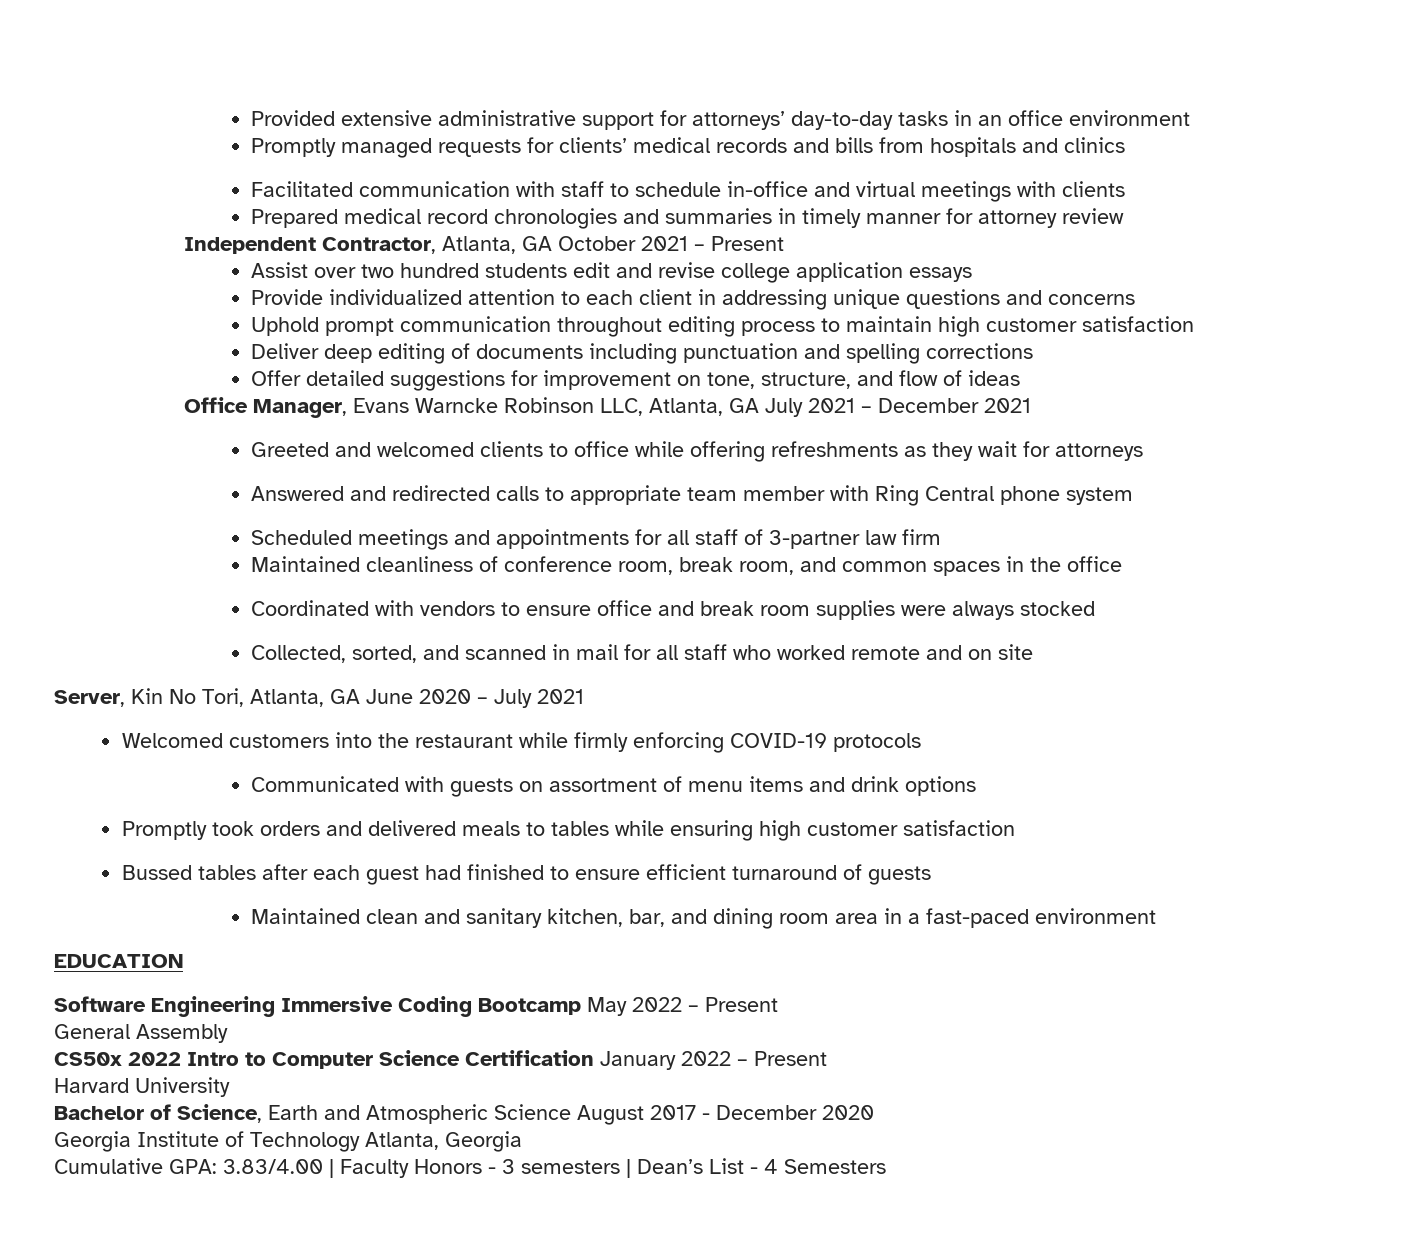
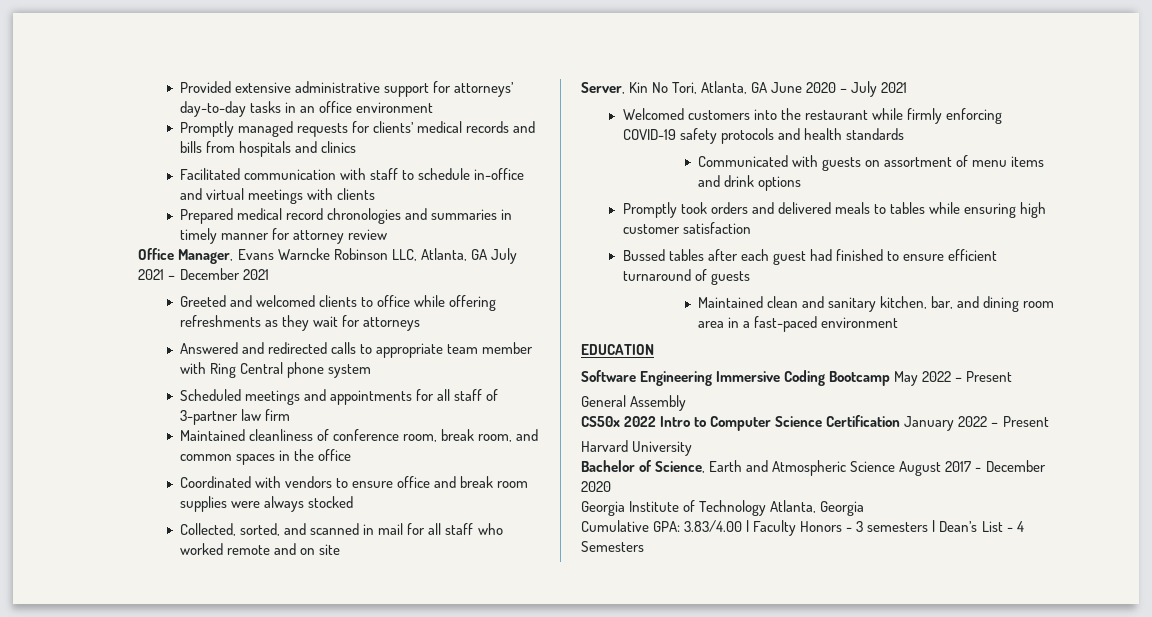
[183,236,784,254] [251,262,973,283] [251,289,1136,310] [251,316,1195,337] [251,343,1034,364] [251,370,1021,391] // Independent Contractor, Atlanta, GA October 2021 – Present // Assist over two hundred students edit and revise college application essays // Provide individualized attention to each client in addressing unique questions and concerns // Uphold prompt communication throughout editing process to maintain high customer satisfaction // Deliver deep editing of documents including punctuation and spelling corrections // Offer detailed suggestions for improvement on tone, structure, and flow of ideas -> (388, 234) none
(827, 740) none -> [679,128,717,144] safety
(921, 742) none -> [777,128,904,140] and health standards

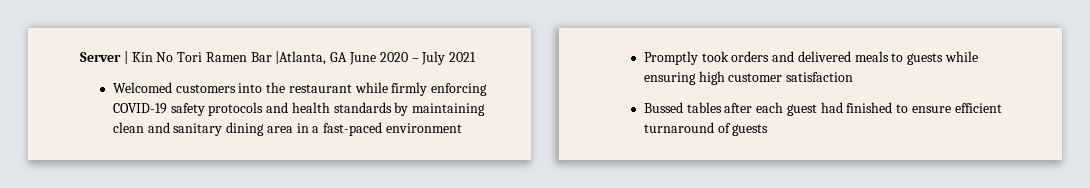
[180,81,515,97] [180,101,434,117] [180,121,536,137] [180,141,357,157] [180,168,525,180] [180,188,376,204] [180,208,513,224] [180,228,388,244] [138,248,517,264] [138,268,269,280] [180,295,497,311] [180,315,421,331] [180,342,534,358] [180,362,372,378] [180,389,499,405] [180,409,291,425] [180,429,539,442] [180,449,352,465] [180,476,529,488] [180,496,354,512] [180,523,503,536] [180,543,341,555] [581,81,748,94] Provided extensive administrative support for attorneys’ day-to-day tasks in an office environment // Promptly managed requests for clients’ medical records and bills from hospitals and clinics // Facilitated communication with staff to schedule in-office and virtual meetings with clients // Prepared medical record chronologies and summaries in timely manner for attorney review // Office Manager, Evans Warncke Robinson LLC, Atlanta, GA July 2021 – December 2021 // Greeted and welcomed clients to office while offering refreshments as they wait for attorneys // Answered and redirected calls to appropriate team member with Ring Central phone system // Scheduled meetings and appointments for all staff of 3-partner law firm // Maintained cleanliness of conference room, break room, and common spaces in the office // Coordinated with vendors to ensure office and break room supplies were always stocked // Collected, sorted, and scanned in mail for all staff who worked remote and on site // Server, Kin No Tori, Atlanta, -> [80,51,327,65] Server | Kin No Tori Ramen Bar |Atlanta,
[698,155,1045,171] [698,175,802,191] // Communicated with guests on assortment of menu items and drink options -> [394,102,486,116] [112,122,462,136] by maintaining clean and sanitary dining area in a fast-paced environment
[889,202,925,214] tables -> [907,53,944,65] guests
[698,296,1055,312] [698,316,899,332] [581,344,654,355] [581,370,1013,386] [581,395,687,411] [581,415,1049,431] [581,440,693,456] [581,460,1046,476] [581,481,611,492] [581,500,865,516] [581,520,1024,536] [581,541,644,552] // Maintained clean and sanitary kitchen, bar, and dining room area in a fast-paced environment // EDUCATION // Software Engineering Immersive Coding Bootcamp May 2022 – Present // General Assembly // CS50x 2022 Intro to Computer Science Certification January 2022 – Present // Harvard University // Bachelor of Science, Earth and Atmospheric Science August 2017 - December 2020 // Georgia Institute of Technology Atlanta, Georgia // Cumulative GPA: 3.83/4.00 | Faculty Honors - 3 semesters | Dean’s List - 4 Semesters -> (769, 130) none

